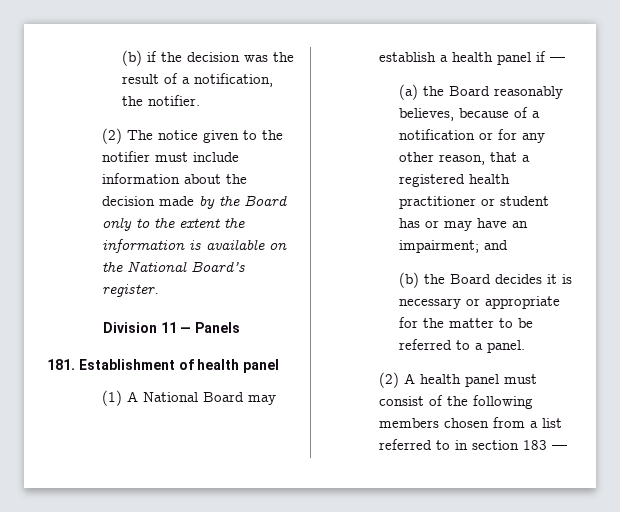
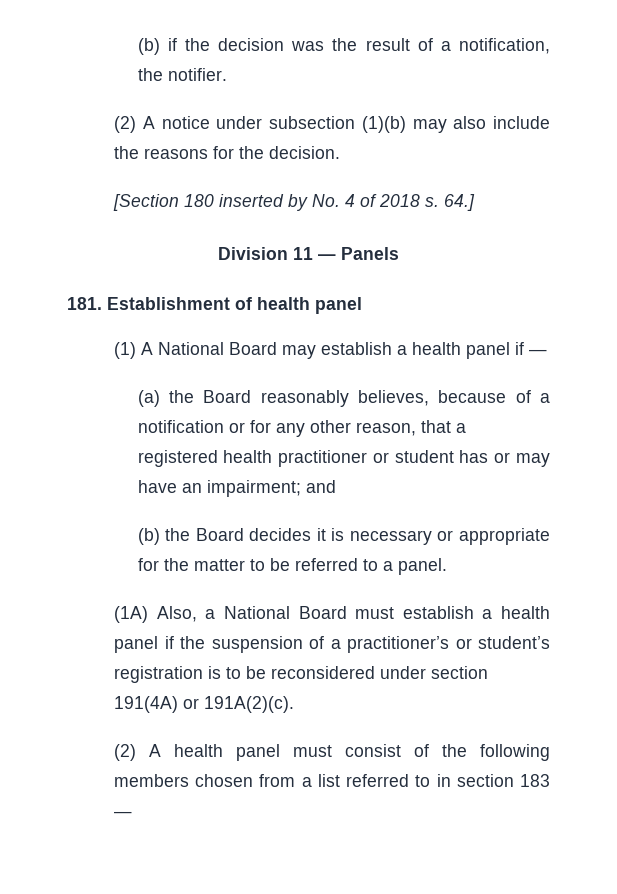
[127,130,284,143] [102,151,240,162] [102,173,248,184] [102,195,288,209] [102,217,246,231] [102,239,288,253] [102,261,246,272] [102,284,160,297] The notice given to the notifier must include information about the decision made by the Board only to the extent the information is available on the National Board’s register. -> [142,116,550,133] [114,146,341,159] [113,194,476,211] A notice under subsection (1)(b) may also include the reasons for the decision. // [Section 180 inserted by No. 4 of 2018 s. 64.]
(525, 346) none -> [114,606,550,623] [114,636,550,653] [114,666,489,683] [114,696,295,713] // (1A) Also, a National Board must establish a health panel if the suspension of a practitioner’s or student’s registration is to be reconsidered under section 191(4A) or 191A(2)(c).

